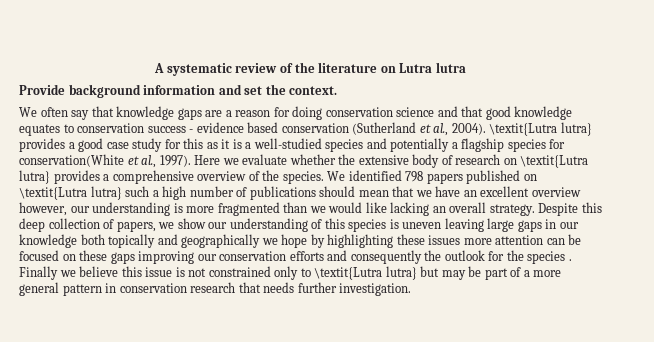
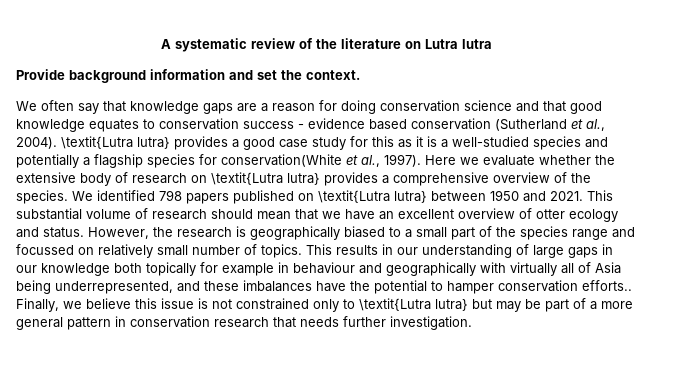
[125,186,316,200] such a high number of publications -> [431,190,613,202] [16,208,207,220] between 1950 and 2021. This substantial volume of research
[19,202,602,216] [19,218,484,232] however, our understanding is more fragmented than we would like lacking an overall strategy. Despite this deep collection of papers, we show our understanding of this species is uneven leaving -> [519,208,618,222] [16,226,635,240] [16,244,529,258] of otter ecology and status. However, the research is geographically biased to a small part of the species range and focussed on relatively small number of topics. This results in our understanding of
[157,234,582,248] [19,250,572,264] [19,266,58,280] and geographically we hope by highlighting these issues more attention can be focused on these gaps improving our conservation efforts and consequently the outlook for the species . Finally -> [200,262,621,276] [16,280,632,294] [16,298,59,312] for example in behaviour and geographically with virtually all of Asia being underrepresented, and these imbalances have the potential to hamper conservation efforts.. Finally,

